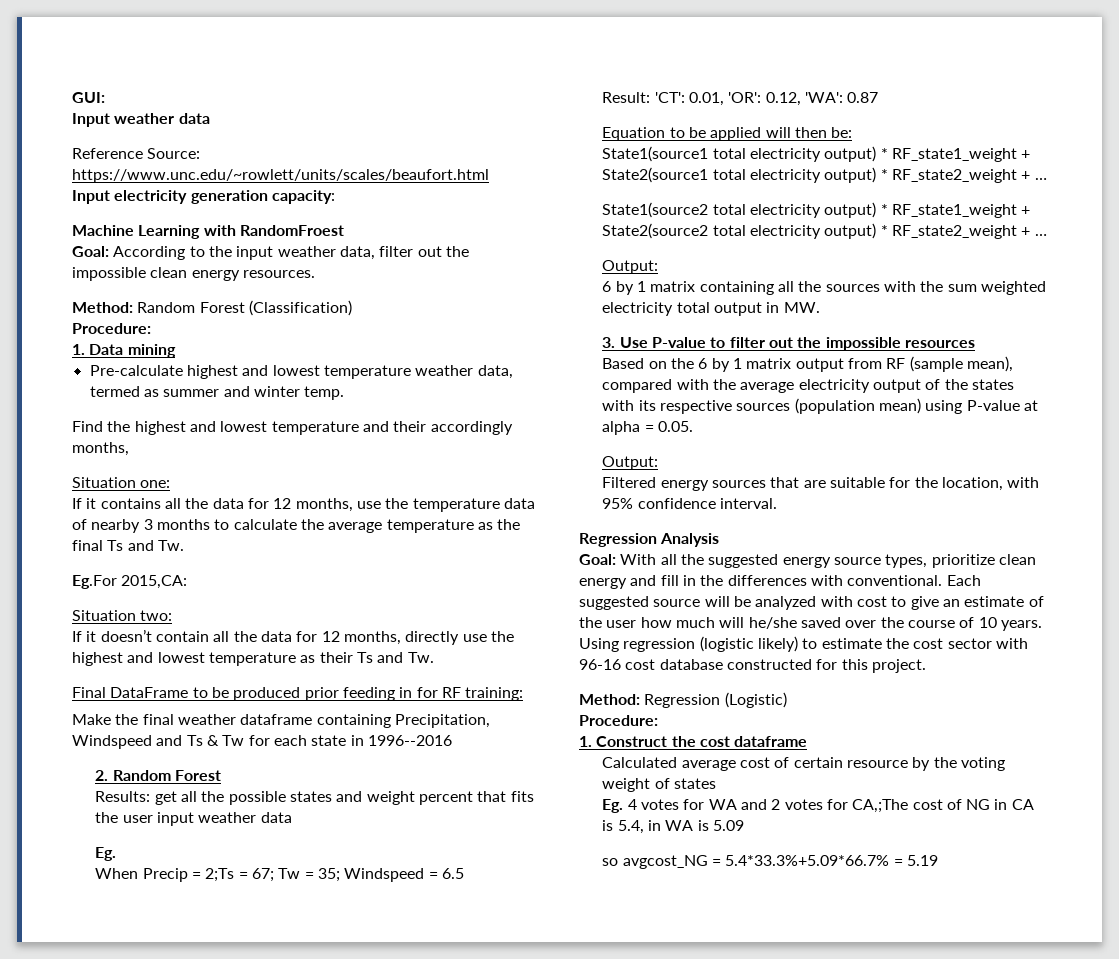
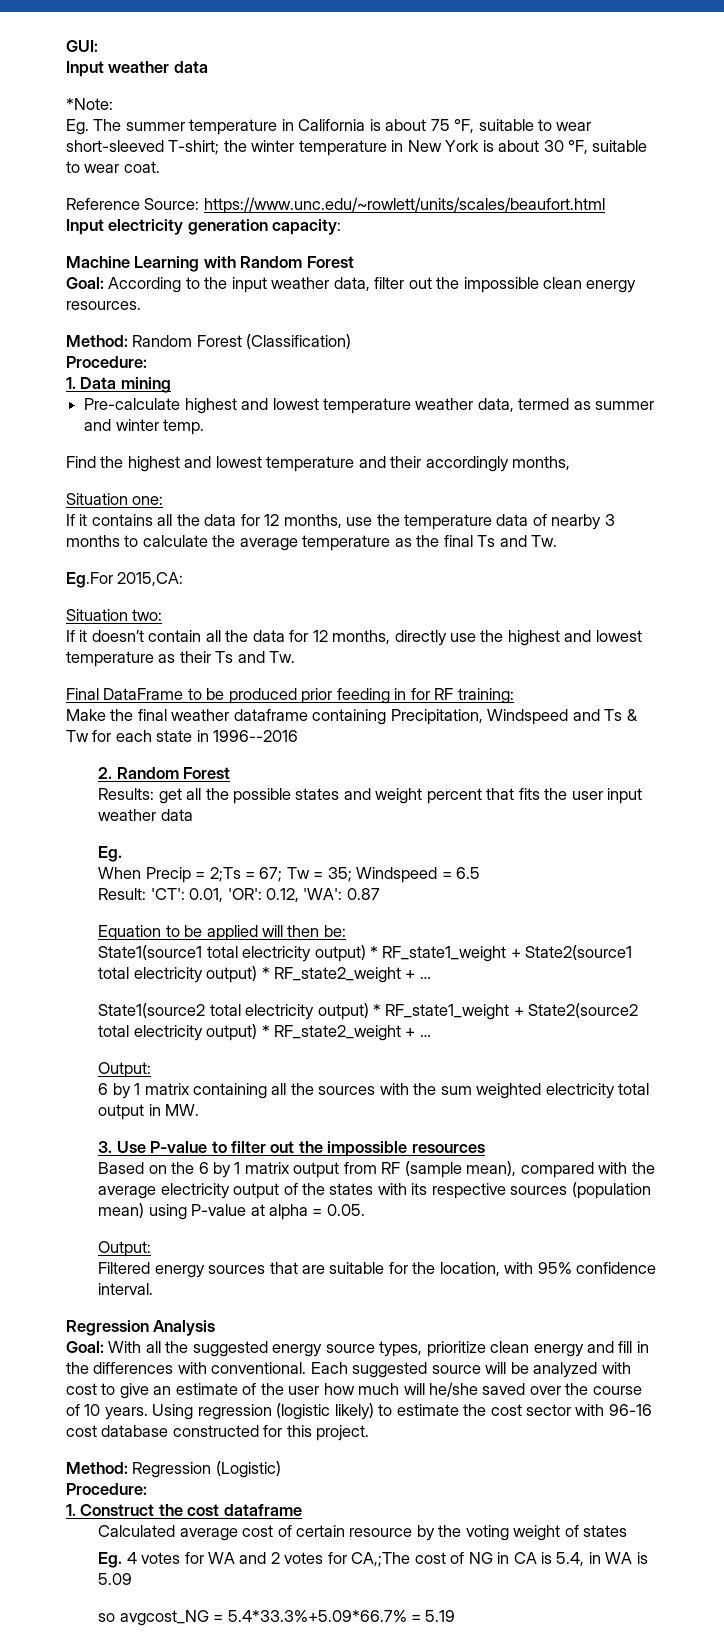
(210, 118) none -> [66,98,113,110] [66,119,592,135] [66,140,648,156] [66,161,160,173] // *Note: // Eg. The summer temperature in California is about 75 ℉, suitable to wear short-sleeved T-shirt; the winter temperature in New York is about 30 ℉, suitable to wear coat.
[239,225,344,236] RandomFroest -> [240,256,354,268] Random Forest

